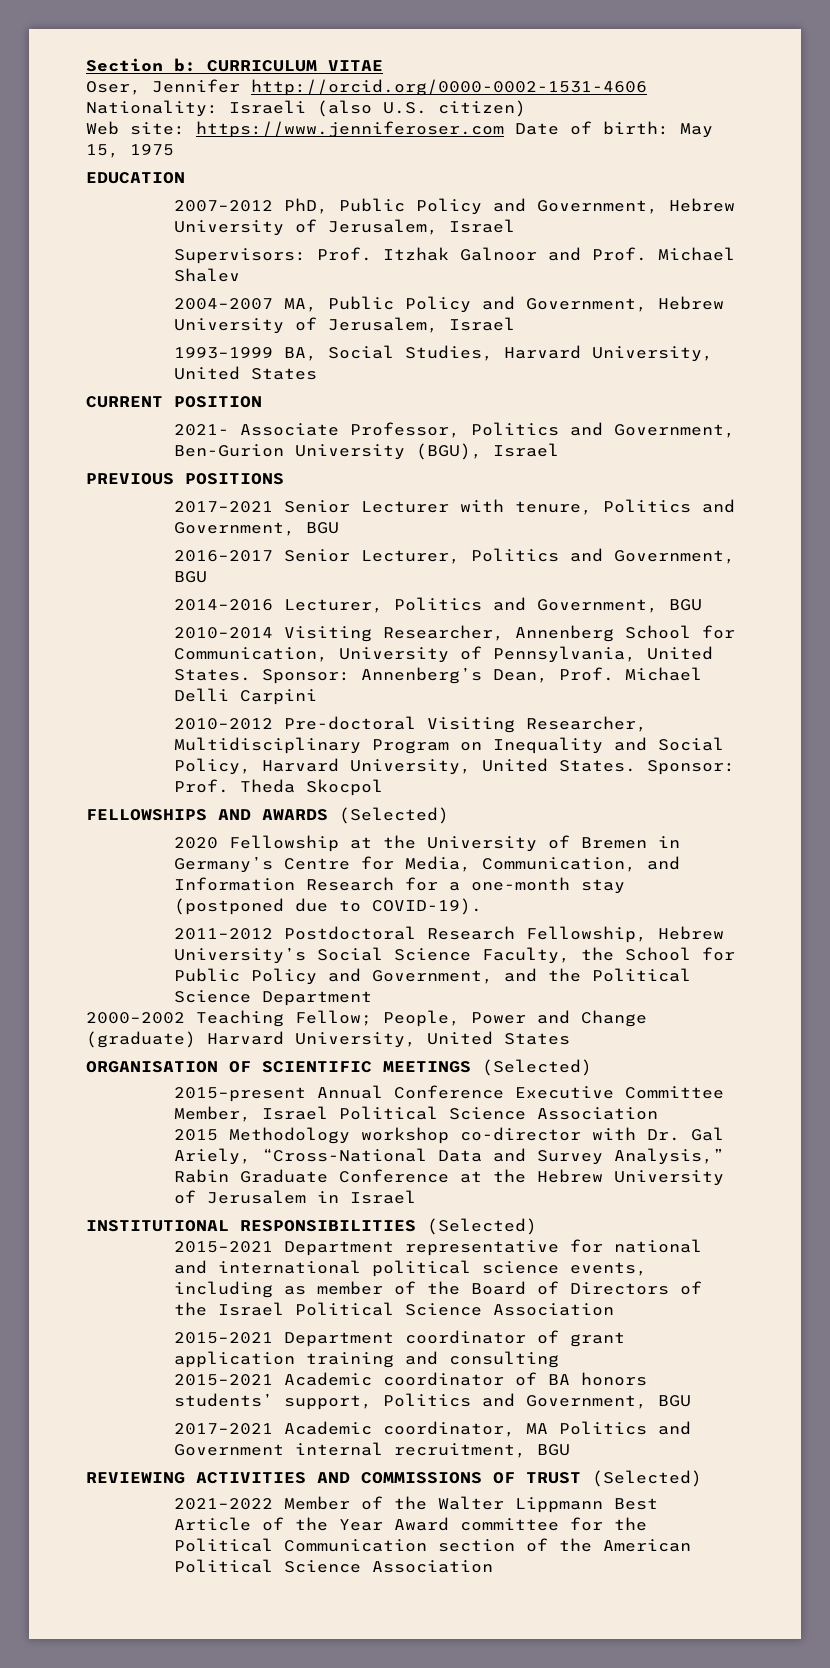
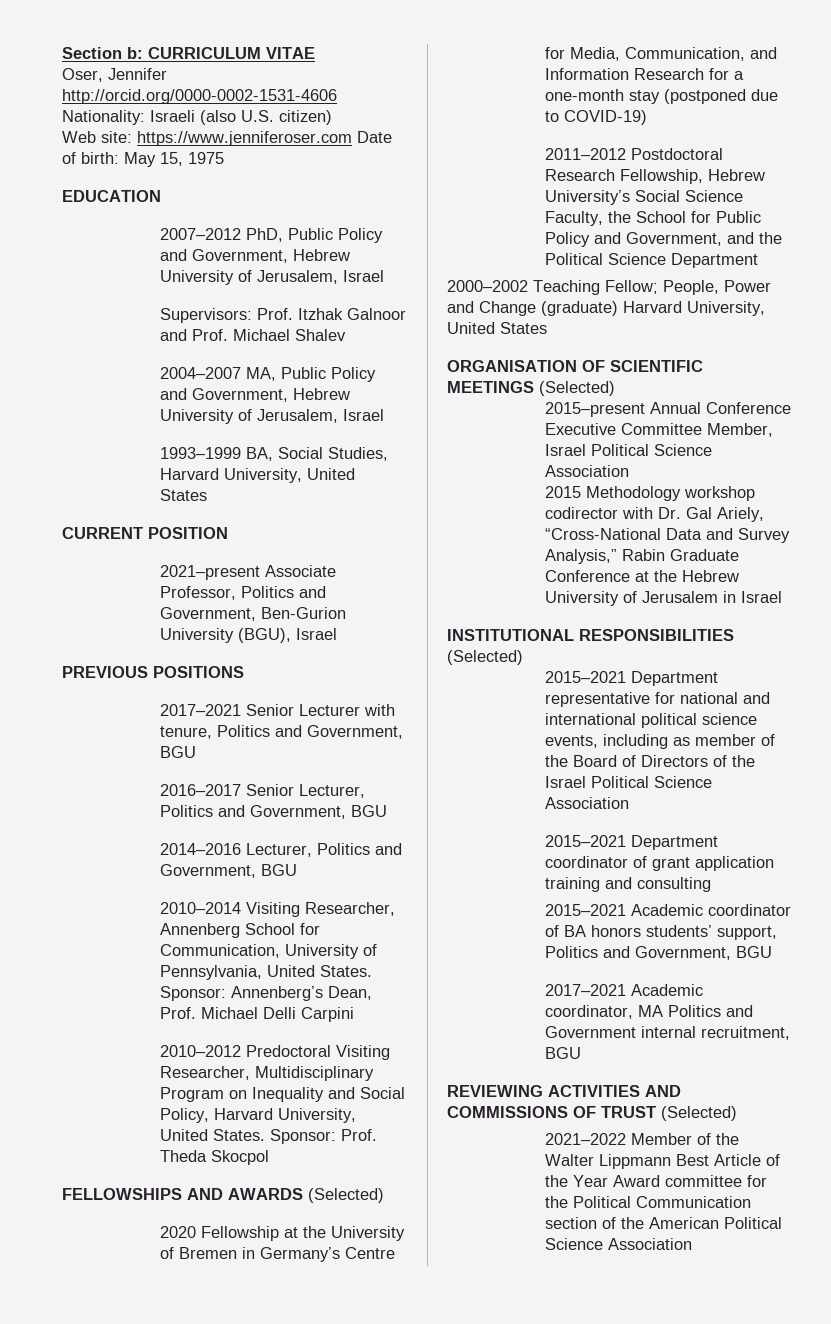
[174,424,230,436] 2021- -> [160,565,261,580] 2021–present
[284,716,417,730] Pre-doctoral -> [246,1045,332,1057] Predoctoral
[372,898,483,915] COVID-19). -> [564,110,648,125] COVID-19)
[460,1127,582,1141] co-director -> [545,507,619,519] codirector

